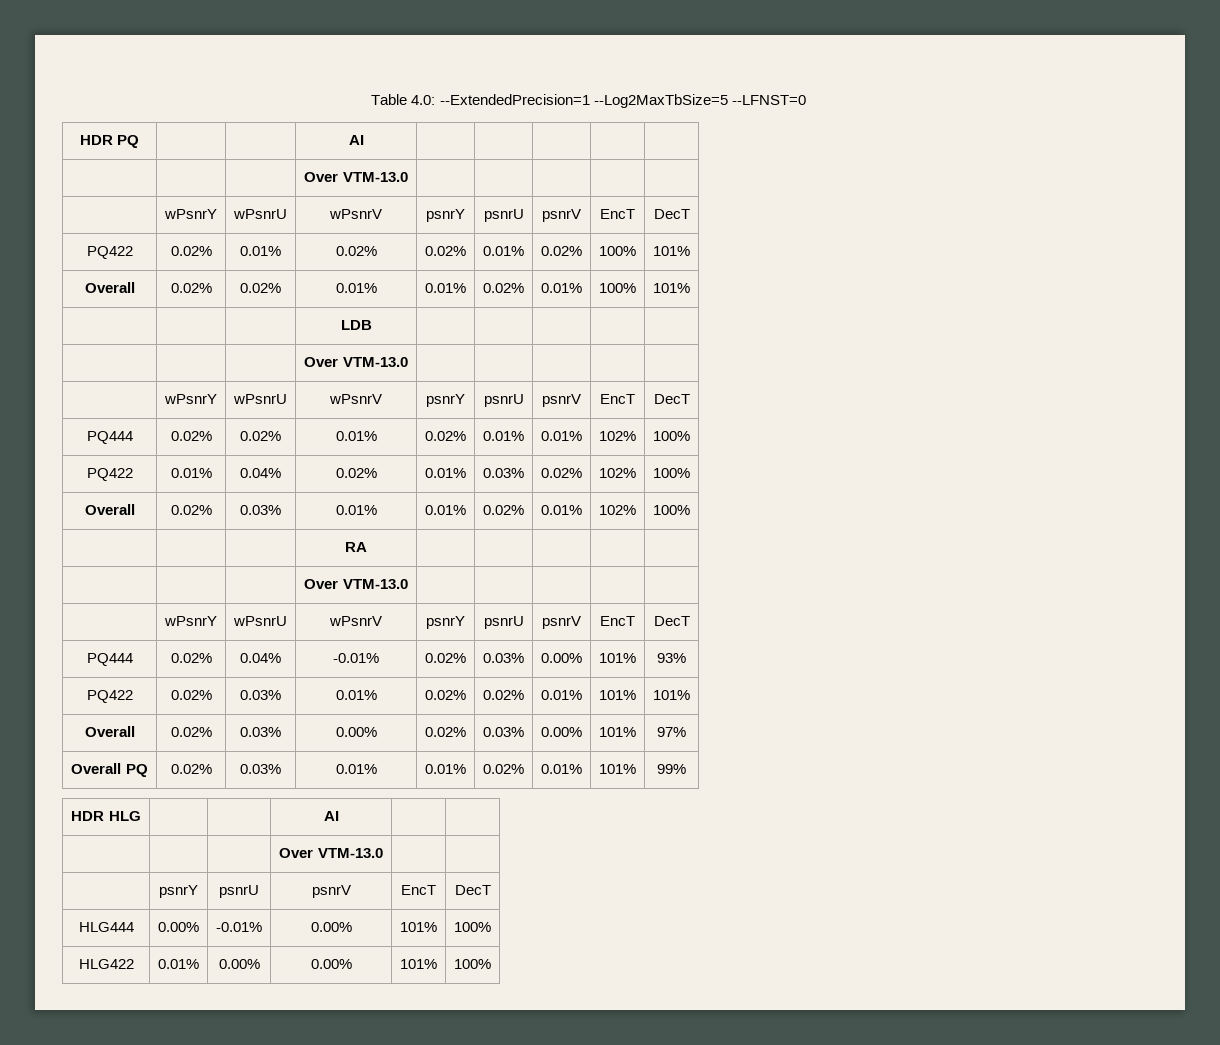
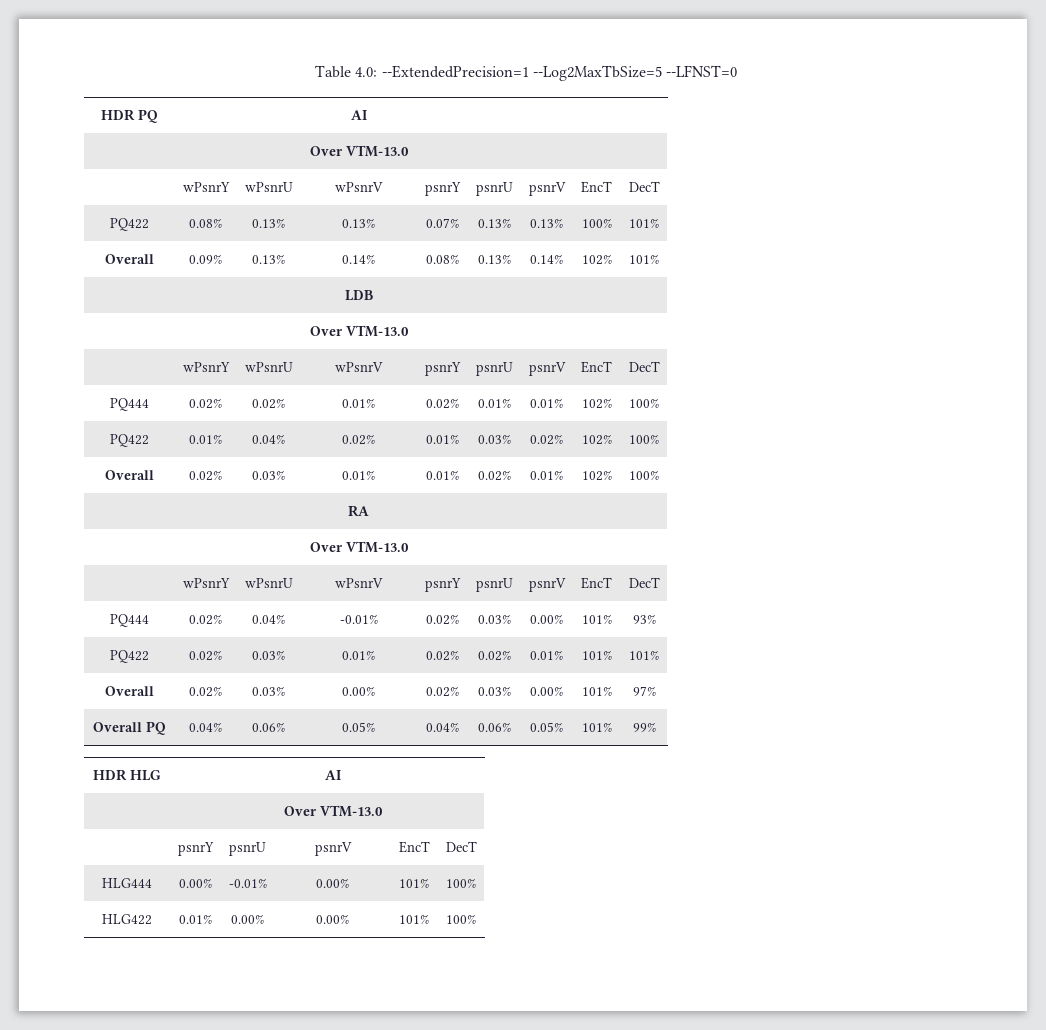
[170,246,212,256] [240,246,281,256] [335,246,377,256] [425,246,466,256] [483,246,524,256] [541,246,582,256] [599,246,636,256] [653,246,690,256] [84,282,135,293] [170,283,212,293] [240,283,281,293] [335,283,377,293] [425,283,466,293] [483,283,524,293] [541,283,582,293] [599,283,636,293] 0.02% | 0.01% | 0.02% | 0.02% | 0.01% | 0.02% | 100% | 101% // Overall | 0.02% | 0.02% | 0.01% | 0.01% | 0.02% | 0.01% | 100% -> [189,218,222,228] [252,218,285,228] [342,218,375,228] [425,218,459,228] [477,218,511,228] [530,218,563,228] [581,218,612,228] [629,218,659,228] [105,254,154,264] [189,254,222,264] [252,254,285,264] [342,254,375,264] [425,254,459,264] [477,254,511,264] [530,254,563,264] [581,254,612,265] 0.08% | 0.13% | 0.13% | 0.07% | 0.13% | 0.13% | 100% | 101% // Overall | 0.09% | 0.13% | 0.14% | 0.08% | 0.13% | 0.14% | 102%
[170,764,212,774] [240,764,281,774] [335,764,377,774] [425,764,466,774] [483,764,524,774] [541,764,582,774] 0.02% | 0.03% | 0.01% | 0.01% | 0.02% | 0.01% -> [189,722,222,732] [252,722,285,732] [342,722,375,732] [425,722,459,732] [477,722,511,732] [530,722,563,732] 0.04% | 0.06% | 0.05% | 0.04% | 0.06% | 0.05%

